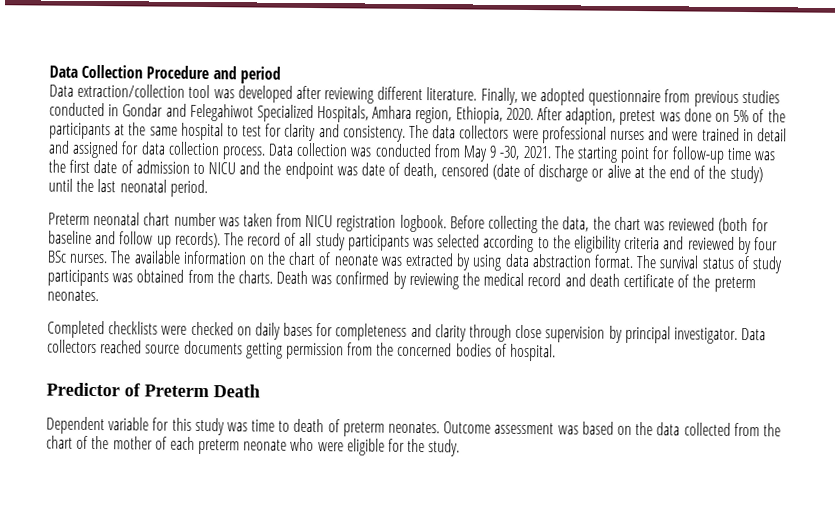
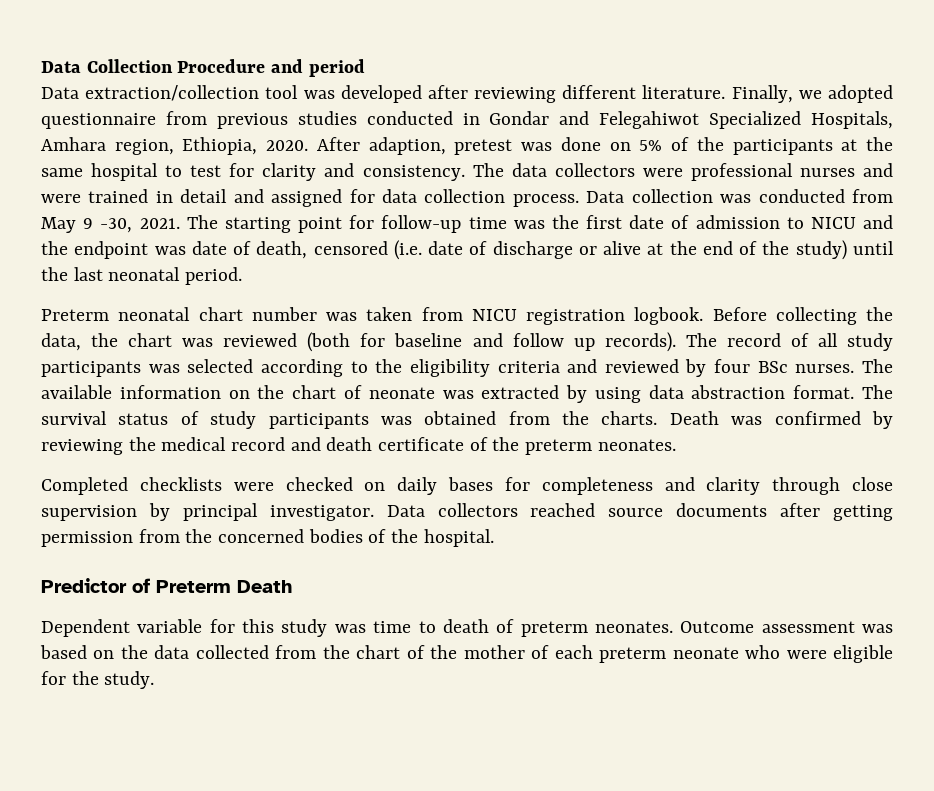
[491,163,520,180] (date -> [393,240,464,260] (i.e. date
(243, 347) none -> [780,503,821,517] after
(507, 350) none -> [391,529,419,543] the

